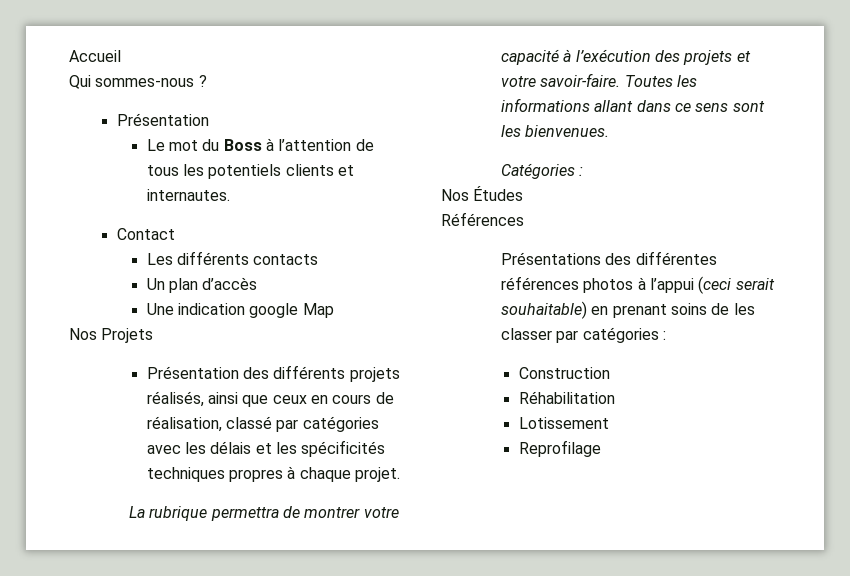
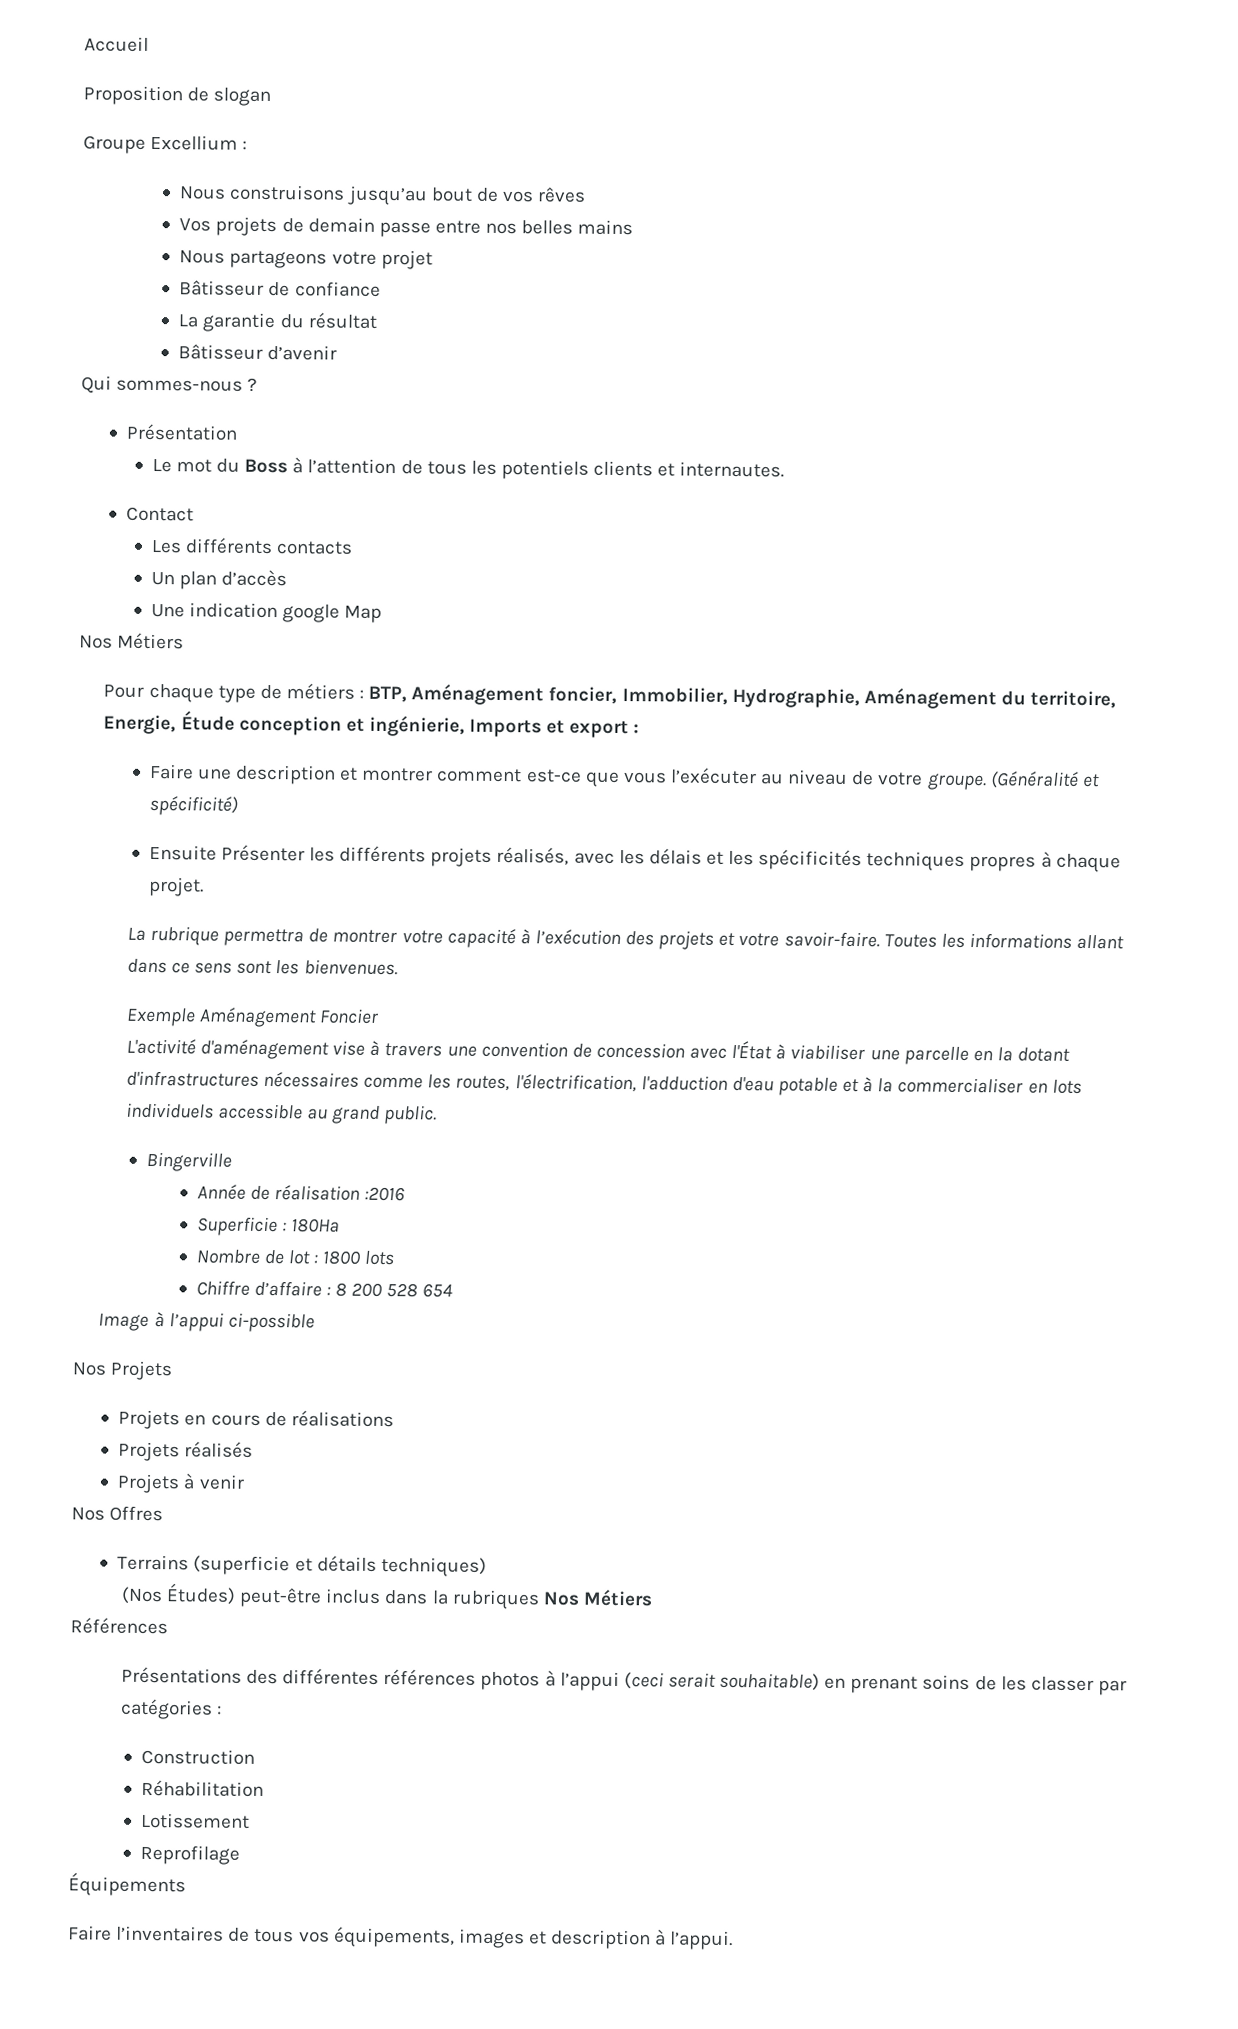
(121, 56) none -> [83,85,272,106] [83,134,248,154] [179,184,587,206] [179,216,634,238] [179,249,433,270] [179,280,381,297] [178,312,377,333] [178,344,338,361] // Proposition de slogan // Groupe Excellium : // Nous construisons jusqu’au bout de vos rêves // Vos projets de demain passe entre nos belles mains // Nous partageons votre projet // Bâtisseur de confiance // La garantie du résultat // Bâtisseur d’avenir
[101,328,154,343] [146,365,400,382] [146,391,394,407] [146,416,379,432] Projets // Présentation des différents projets réalisés, ainsi que ceux en cours de réalisation, classé par catégories -> [117,632,185,650] [103,683,1117,710] [103,710,640,739] [148,763,1100,791] [148,794,238,816] [148,844,570,867] Métiers // Pour chaque type de métiers : BTP, Aménagement foncier, Immobilier, Hydrographie, Aménagement du territoire, Energie, Étude conception et ingénierie, Imports et export : // Faire une description et montrer comment est-ce que vous l’exécuter au niveau de votre groupe. (Généralité et spécificité) // Ensuite Présenter les différents projets réalisés,
[501,163,584,179] [441,186,524,201] Catégories : // Nos Études -> [125,1006,381,1028] [125,1037,1071,1065] [125,1070,1082,1096] [125,1102,438,1125] [145,1151,232,1172] [196,1183,406,1202] [196,1216,340,1237] [195,1249,395,1266] [195,1280,454,1298] [98,1312,315,1333] [72,1360,174,1381] [118,1409,394,1430] [118,1441,254,1462] [117,1473,245,1494] [71,1505,164,1522] [117,1554,487,1577] [120,1583,653,1610] Exemple Aménagement Foncier // L'activité d'aménagement vise à travers une convention de concession avec l'État à viabiliser une parcelle en la dotant d'infrastructures nécessaires comme les routes, l'électrification, l'adduction d'eau potable et à la commercialiser en lots individuels accessible au grand public. // Bingerville // Année de réalisation :2016 // Superficie : 180Ha // Nombre de lot : 1800 lots // Chiffre d’affaire : 8 200 528 654 // Image à l’appui ci-possible // Nos Projets // Projets en cours de réalisations // Projets réalisés // Projets à venir // Nos Offres // Terrains (superficie et détails techniques) // (Nos Études) peut-être inclus dans la rubriques Nos Métiers
(601, 448) none -> [68,1872,186,1897] [68,1925,734,1951] // Équipements // Faire l’inventaires de tous vos équipements, images et description à l’appui.

